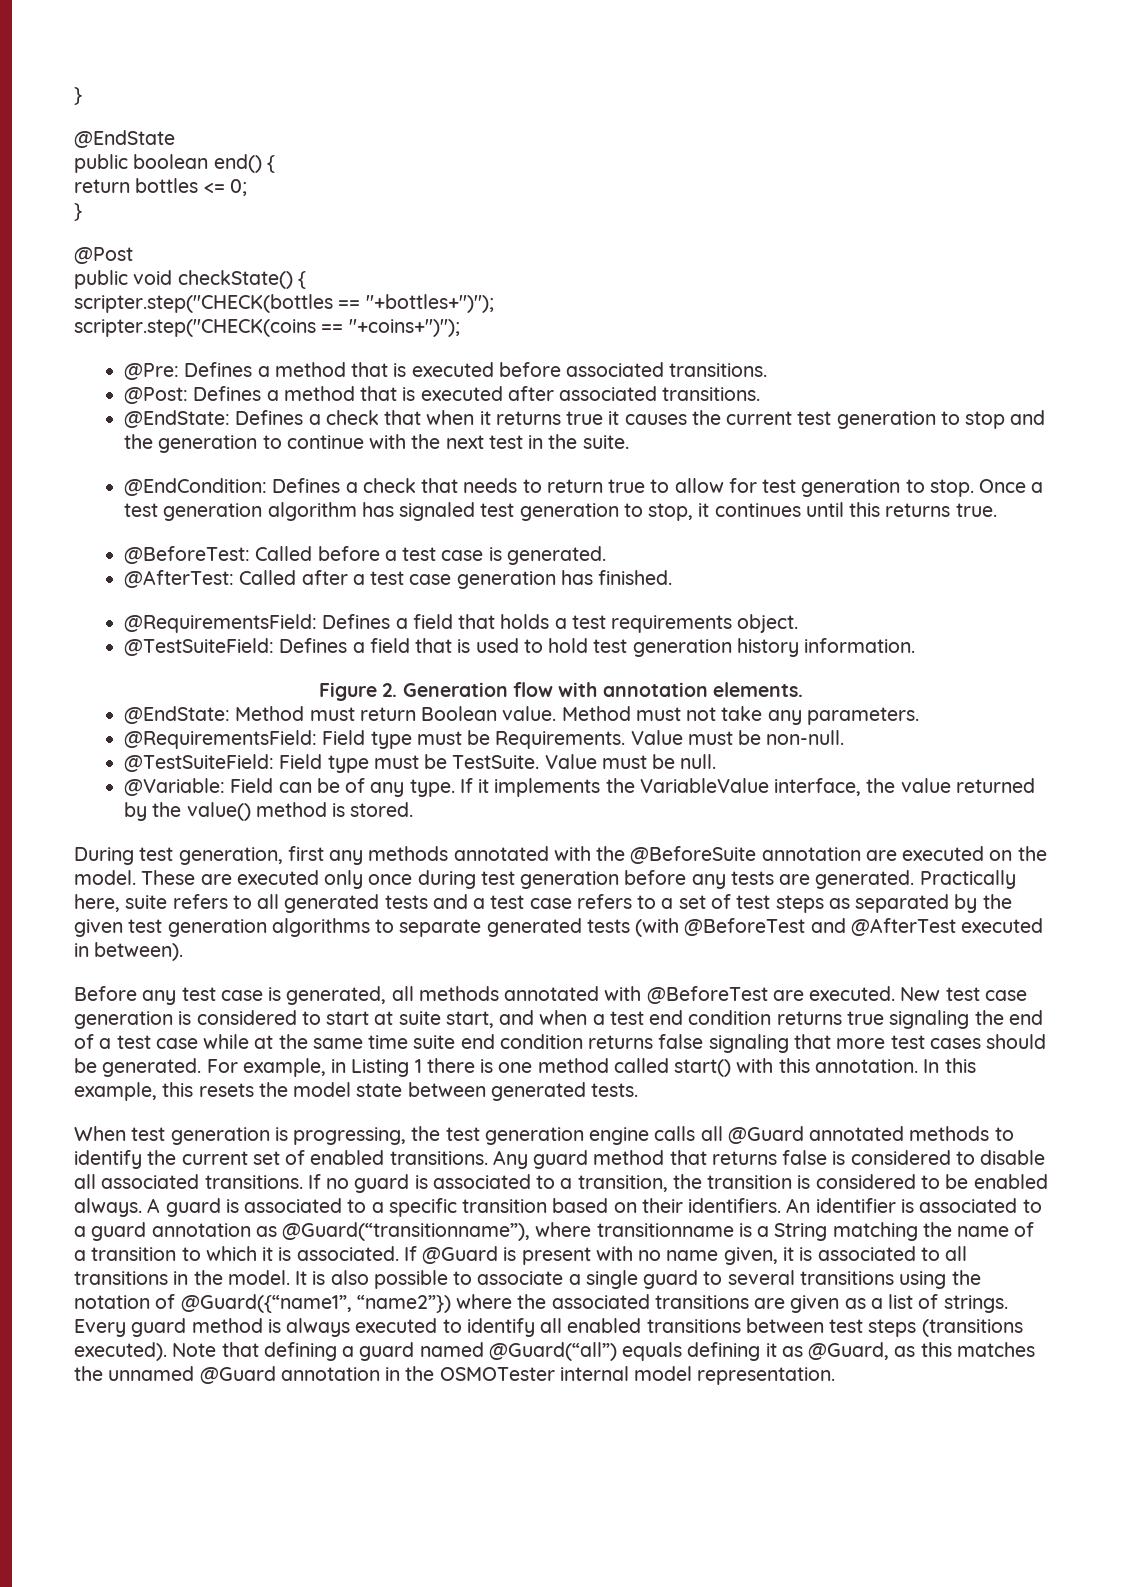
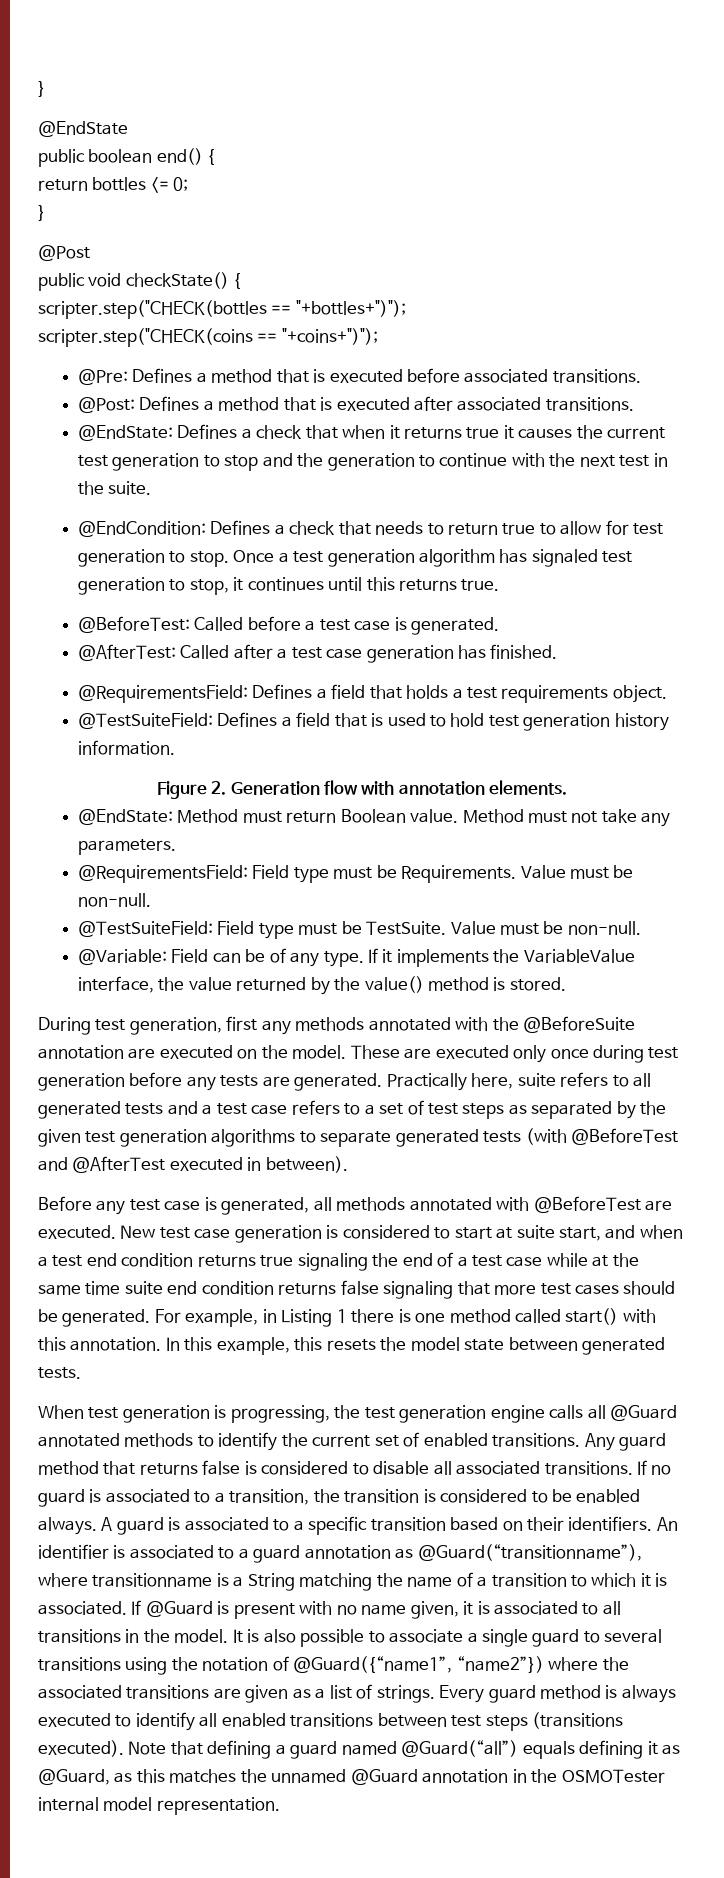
[680,754,717,769] null. -> [567,921,641,935] non-null.

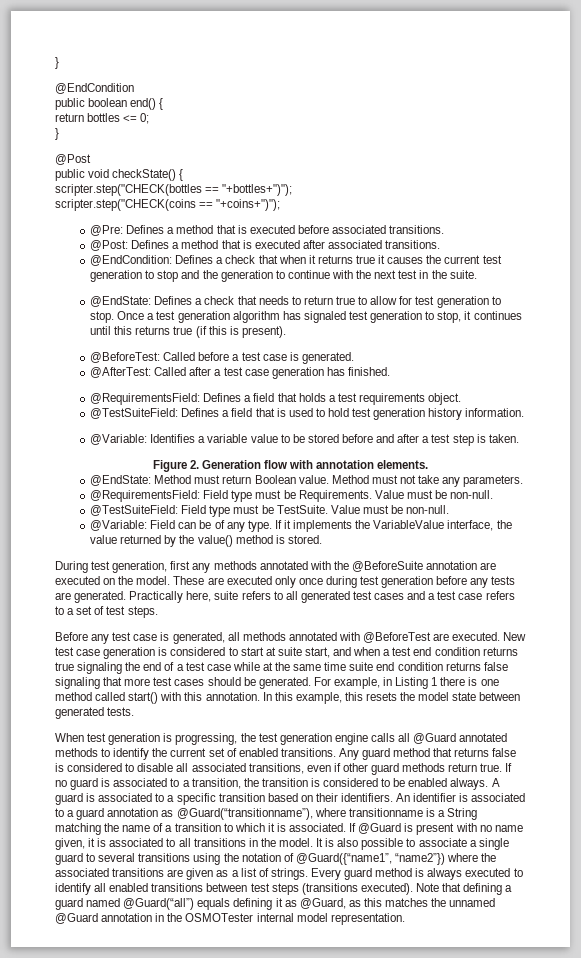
[38,81,46,97] [38,121,128,137] } // @EndState -> [55,57,59,69] [55,83,134,94] } // @EndCondition
[77,425,173,441] @EndState: -> [90,255,173,266] @EndCondition:
[77,521,206,537] @EndCondition: -> [90,296,152,307] @EndState:
[461,579,500,591] true. -> [173,326,286,338] true (if this is present).
(175, 747) none -> [90,434,519,446] // @Variable: Identifies a variable value to be stored before and after a test step is taken.
[125,1103,164,1115] tests -> [352,591,405,600] test cases
[462,1101,667,1119] [38,1128,679,1147] [38,1156,348,1173] steps as separated by the given test generation algorithms to separate generated tests (with @BeforeTest and @AfterTest executed in between). -> [127,606,158,618] steps.
[544,1461,633,1475] transitions. -> [248,763,503,775] transitions, even if other guard methods return true.

